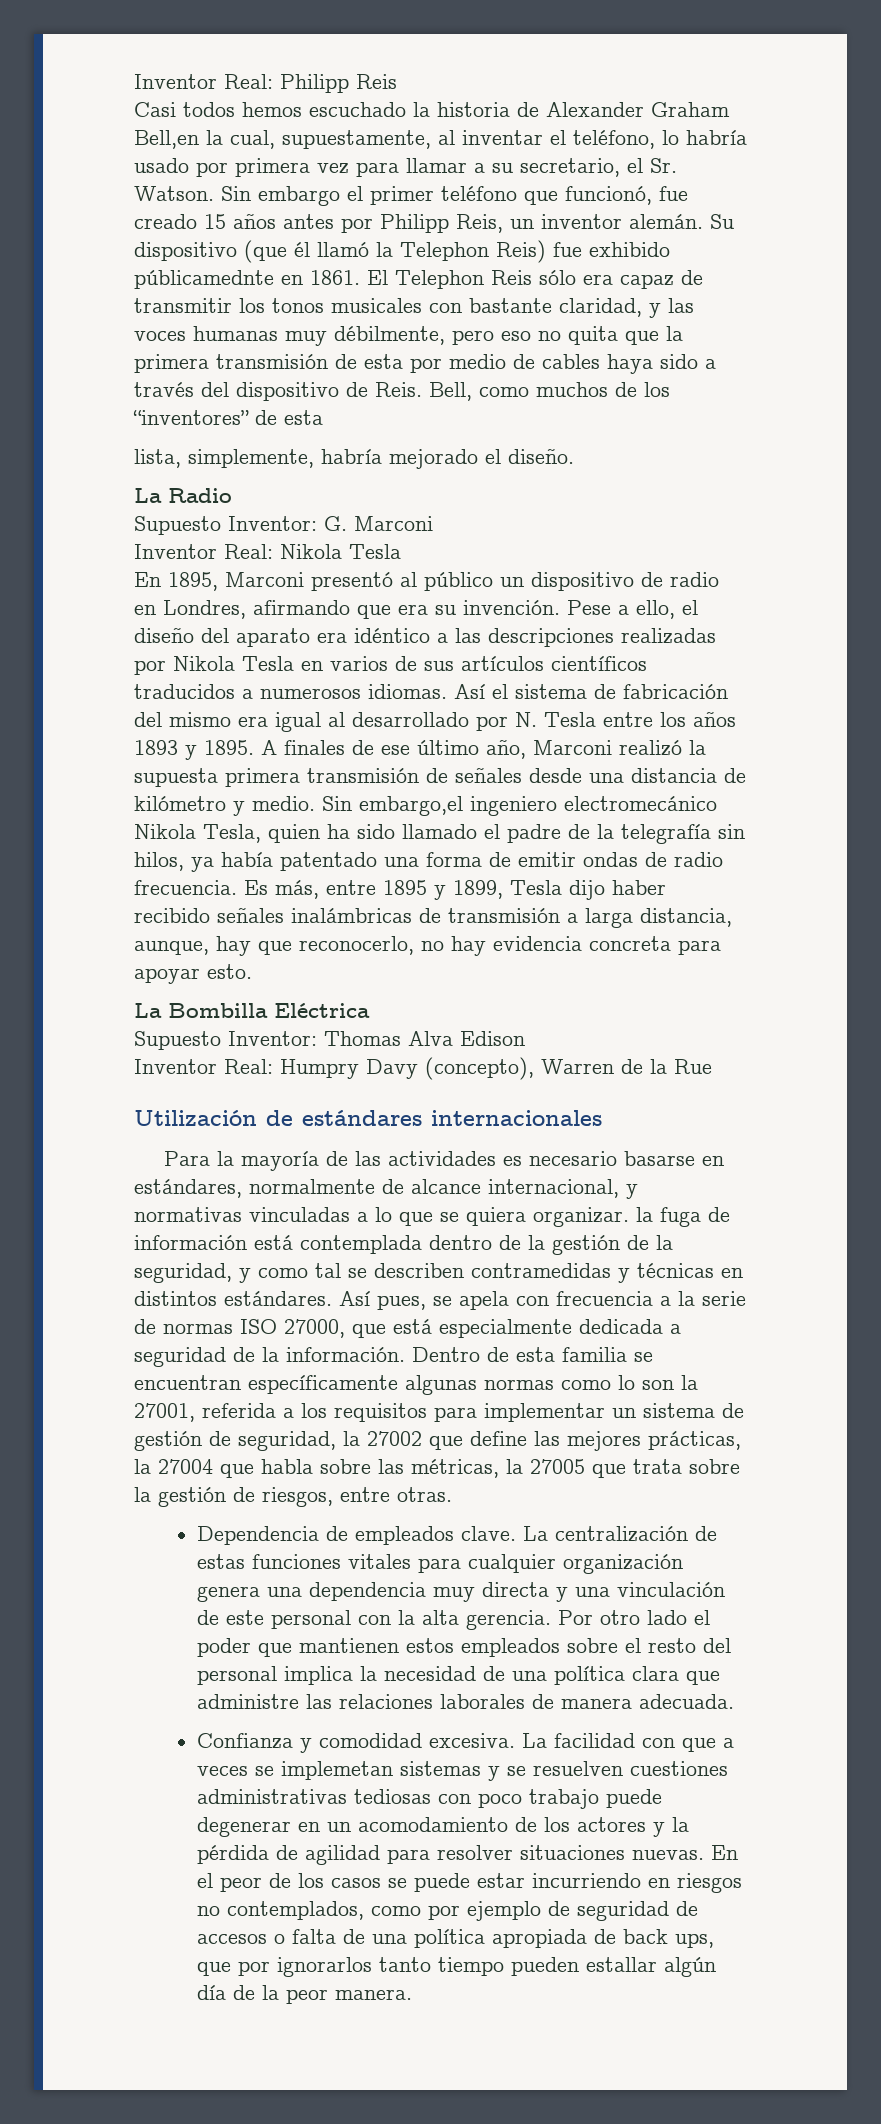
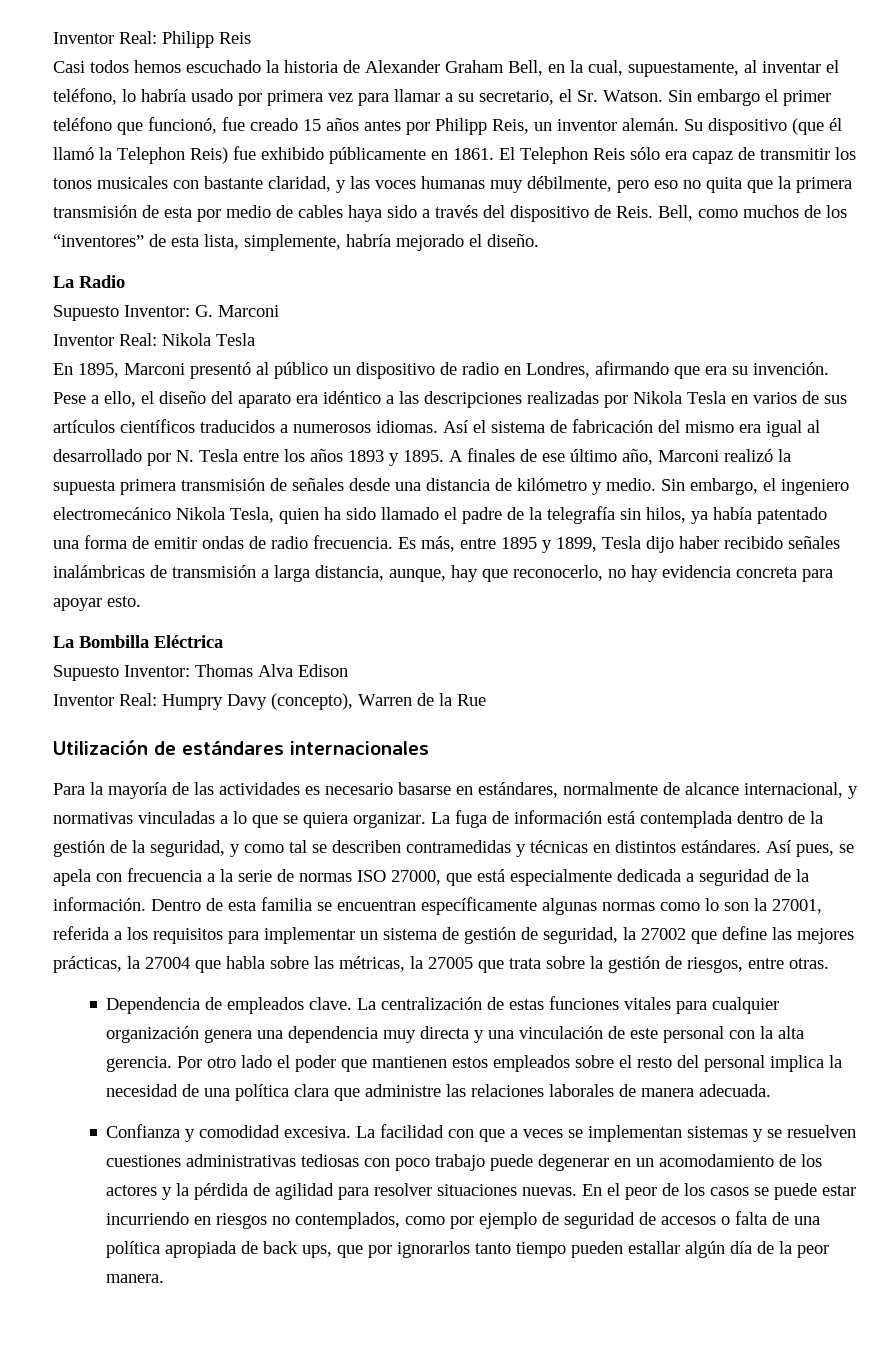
[134,130,199,149] Bell,en -> [508,60,565,76] Bell, en
[134,270,274,289] públicamednte -> [329,147,426,164] públicamente
(323, 417) // -> (199, 241) none
[359,796,463,816] embargo,el -> [690,478,776,495] embargo, el
[636,1207,653,1222] la -> [431,812,450,824] La
[281,1761,394,1780] implemetan -> [588,1125,683,1142] implementan

